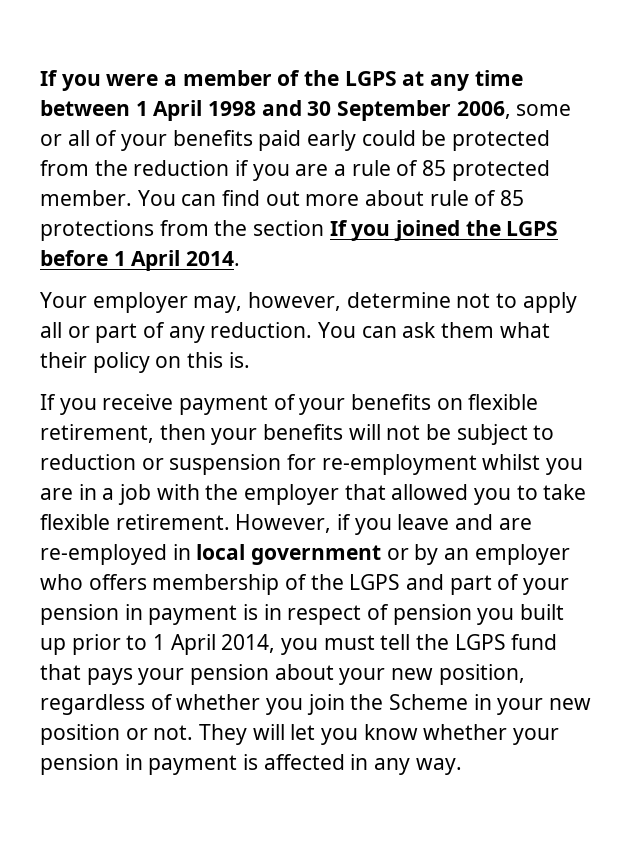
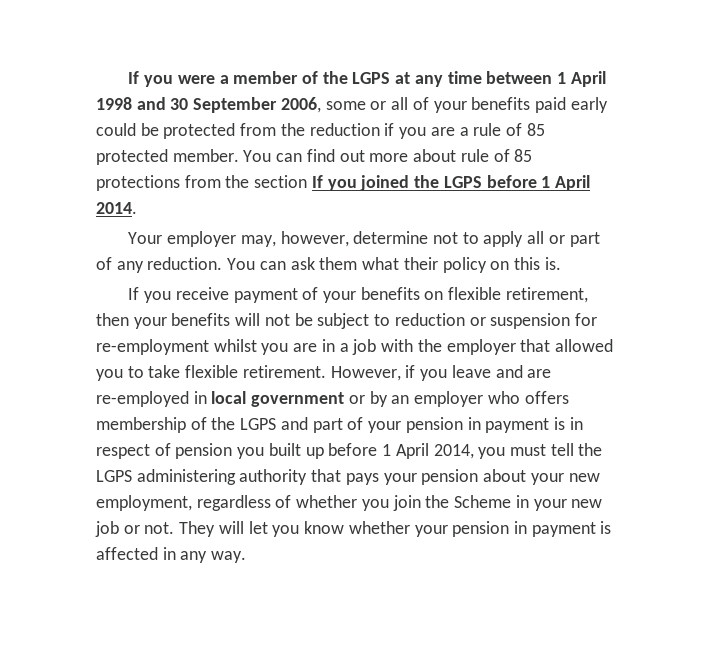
[71,634,148,655] prior to -> [328,443,378,456] before
[511,634,558,650] fund -> [136,469,308,485] administering authority
[438,664,525,685] position, -> [96,495,192,511] employment,
[40,724,120,745] position -> [95,521,119,537] job

